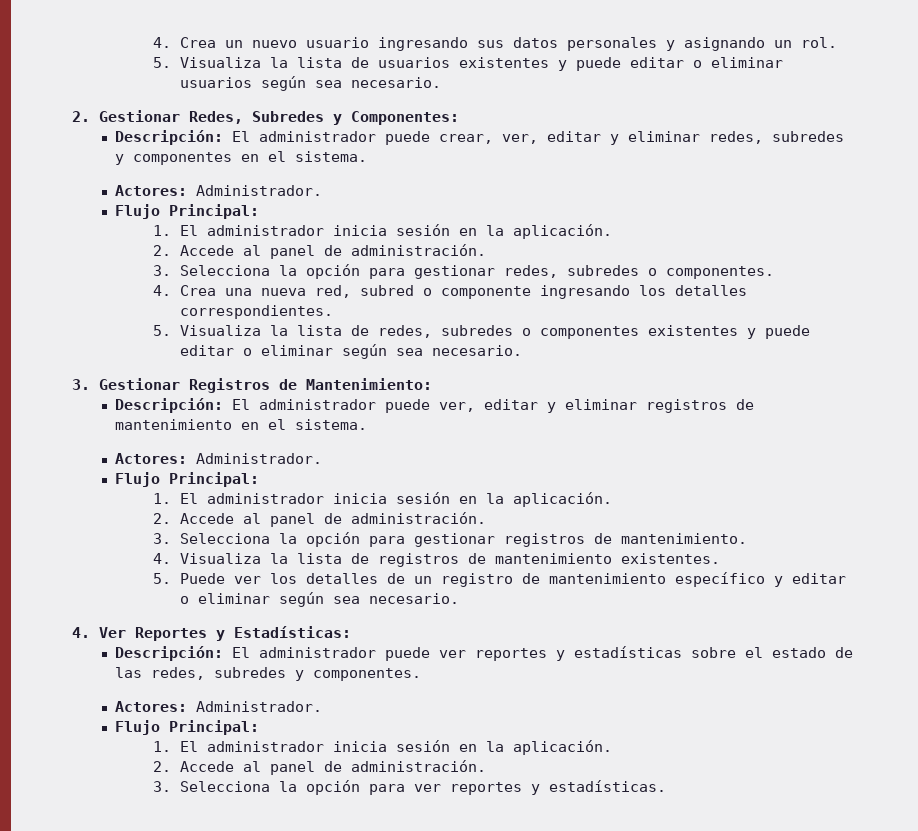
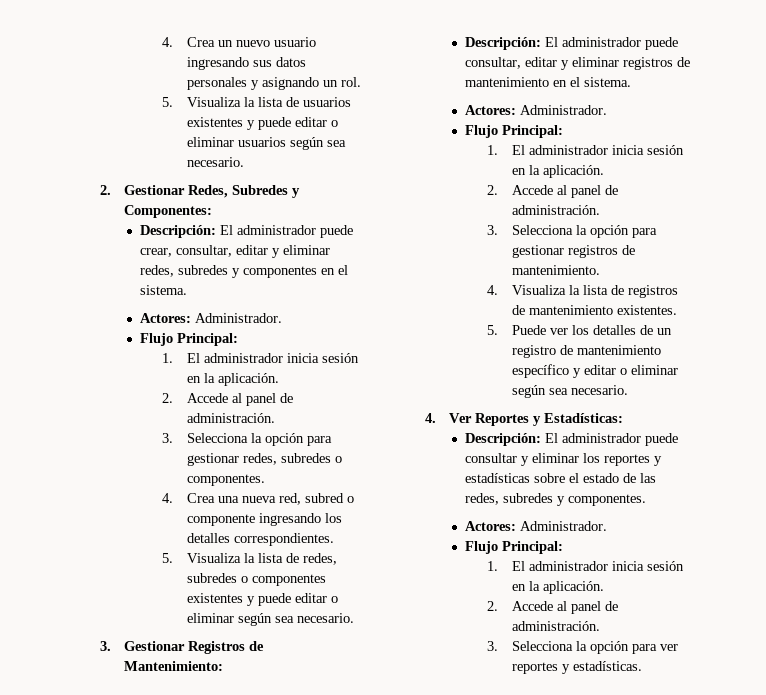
[502,134,539,144] ver, -> [176,245,233,257] consultar,
[439,402,476,412] ver, -> [465,57,522,69] consultar,
[439,650,467,658] ver -> [465,453,601,466] consultar y eliminar los

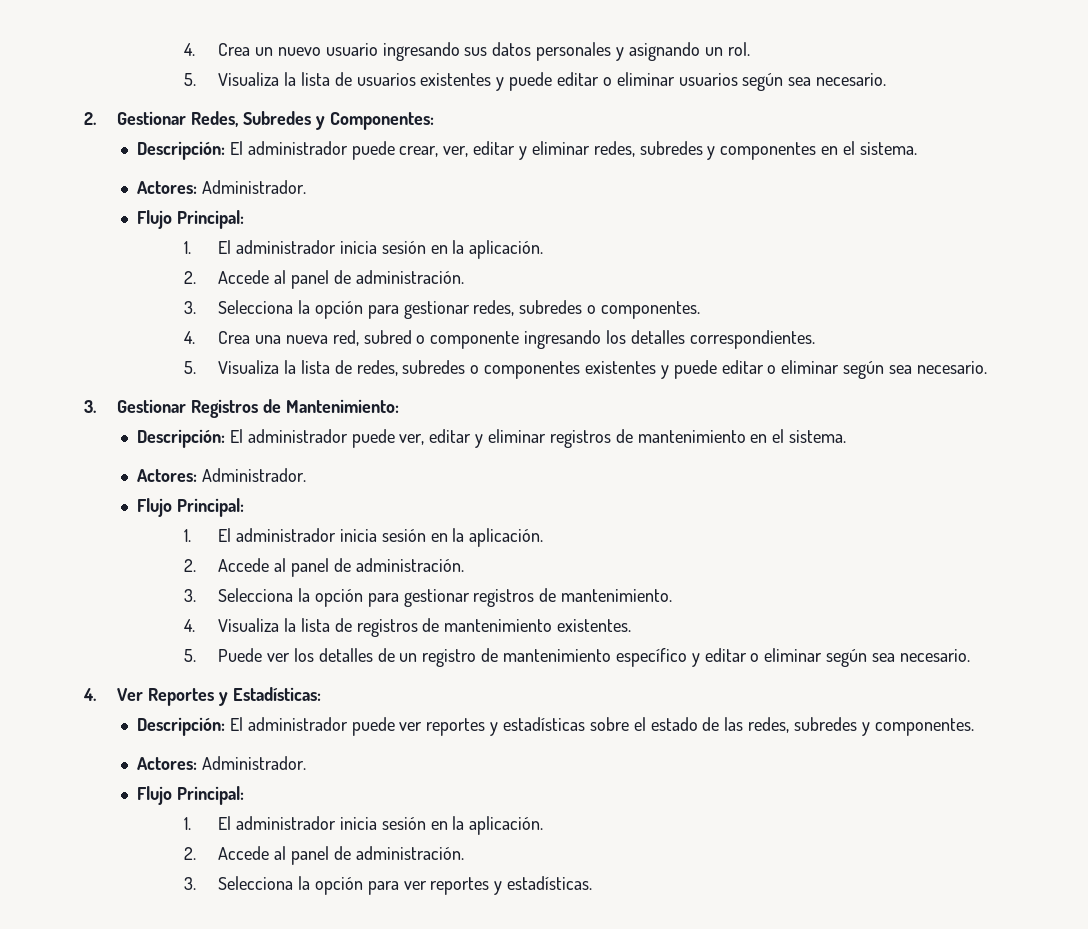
[176,245,233,257] consultar, -> [443,146,469,157] ver,
[465,57,522,69] consultar, -> [399,434,425,445] ver,
[465,453,601,466] consultar y eliminar los -> [399,722,423,731] ver

